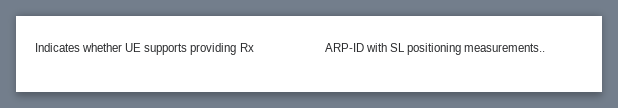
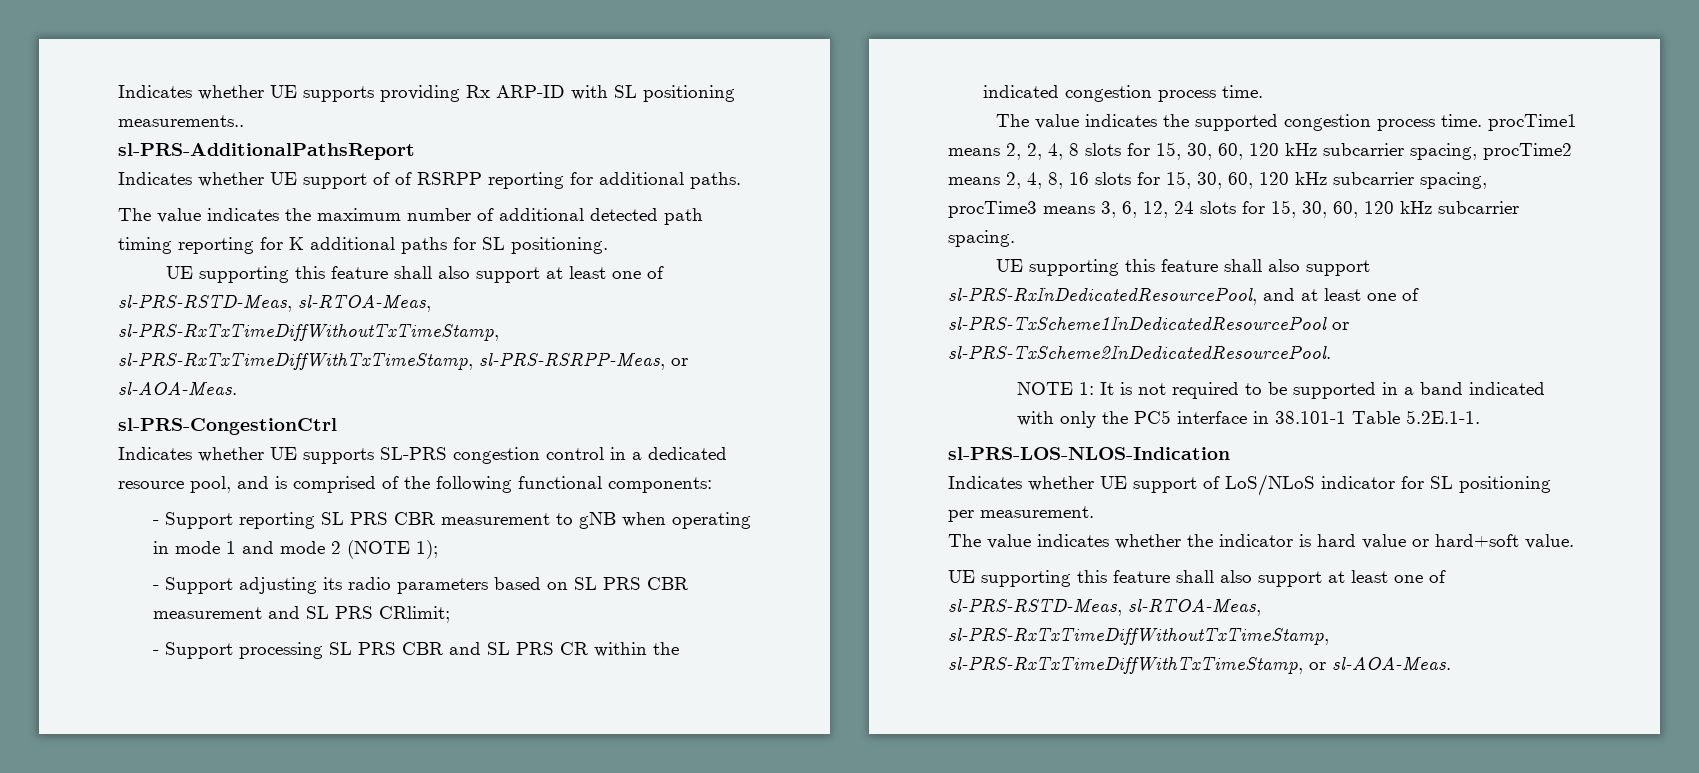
(546, 47) none -> [118,143,415,160] [118,172,741,189] [118,208,703,225] [118,237,608,254] [165,266,664,283] [118,294,431,312] [118,323,499,341] [118,352,688,370] [118,381,237,396] [118,418,337,435] [118,447,727,464] [118,476,712,493] [152,512,751,529] [152,540,438,559] [152,577,688,594] [152,606,450,623] [152,642,679,659] [982,85,1263,102] [995,114,1577,131] [948,142,1572,160] [948,171,1487,189] [948,200,1519,218] [948,230,1015,247] [995,259,1370,276] [948,287,1419,305] [948,316,1349,330] [948,345,1331,359] [1017,382,1546,399] [1017,410,1481,428] [948,447,1230,460] [948,474,1551,496] [948,506,1094,522] [948,534,1574,549] [948,570,1446,587] [948,598,1261,616] [948,627,1329,645] [948,656,1451,674] // sl-PRS-AdditionalPathsReport // Indicates whether UE support of of RSRPP reporting for additional paths. // The value indicates the maximum number of additional detected path timing reporting for K additional paths for SL positioning. // UE supporting this feature shall also support at least one of sl-PRS-RSTD-Meas, sl-RTOA-Meas, sl-PRS-RxTxTimeDiffWithoutTxTimeStamp, sl-PRS-RxTxTimeDiffWithTxTimeStamp, sl-PRS-RSRPP-Meas, or sl-AOA-Meas. // sl-PRS-CongestionCtrl // Indicates whether UE supports SL-PRS congestion control in a dedicated resource pool, and is comprised of the following functional components: // - Support reporting SL PRS CBR measurement to gNB when operating in mode 1 and mode 2 (NOTE 1); // - Support adjusting its radio parameters based on SL PRS CBR measurement and SL PRS CRlimit; // - Support processing SL PRS CBR and SL PRS CR within the indicated congestion process time. // The value indicates the supported congestion process time. procTime1 means 2, 2, 4, 8 slots for 15, 30, 60, 120 kHz subcarrier spacing, procTime2 means 2, 4, 8, 16 slots for 15, 30, 60, 120 kHz subcarrier spacing, procTime3 means 3, 6, 12, 24 slots for 15, 30, 60, 120 kHz subcarrier spacing. // UE supporting this feature shall also support sl-PRS-RxInDedicatedResourcePool, and at least one of sl-PRS-TxScheme1InDedicatedResourcePool or sl-PRS-TxScheme2InDedicatedResourcePool. // NOTE 1: It is not required to be supported in a band indicated with only the PC5 interface in 38.101-1 Table 5.2E.1-1. // sl-PRS-LOS-NLOS-Indication // Indicates whether UE support of LoS/NLoS indicator for SL positioning per measurement. // The value indicates whether the indicator is hard value or hard+soft value. // UE supporting this feature shall also support at least one of sl-PRS-RSTD-Meas, sl-RTOA-Meas, sl-PRS-RxTxTimeDiffWithoutTxTimeStamp, sl-PRS-RxTxTimeDiffWithTxTimeStamp, or sl-AOA-Meas.

